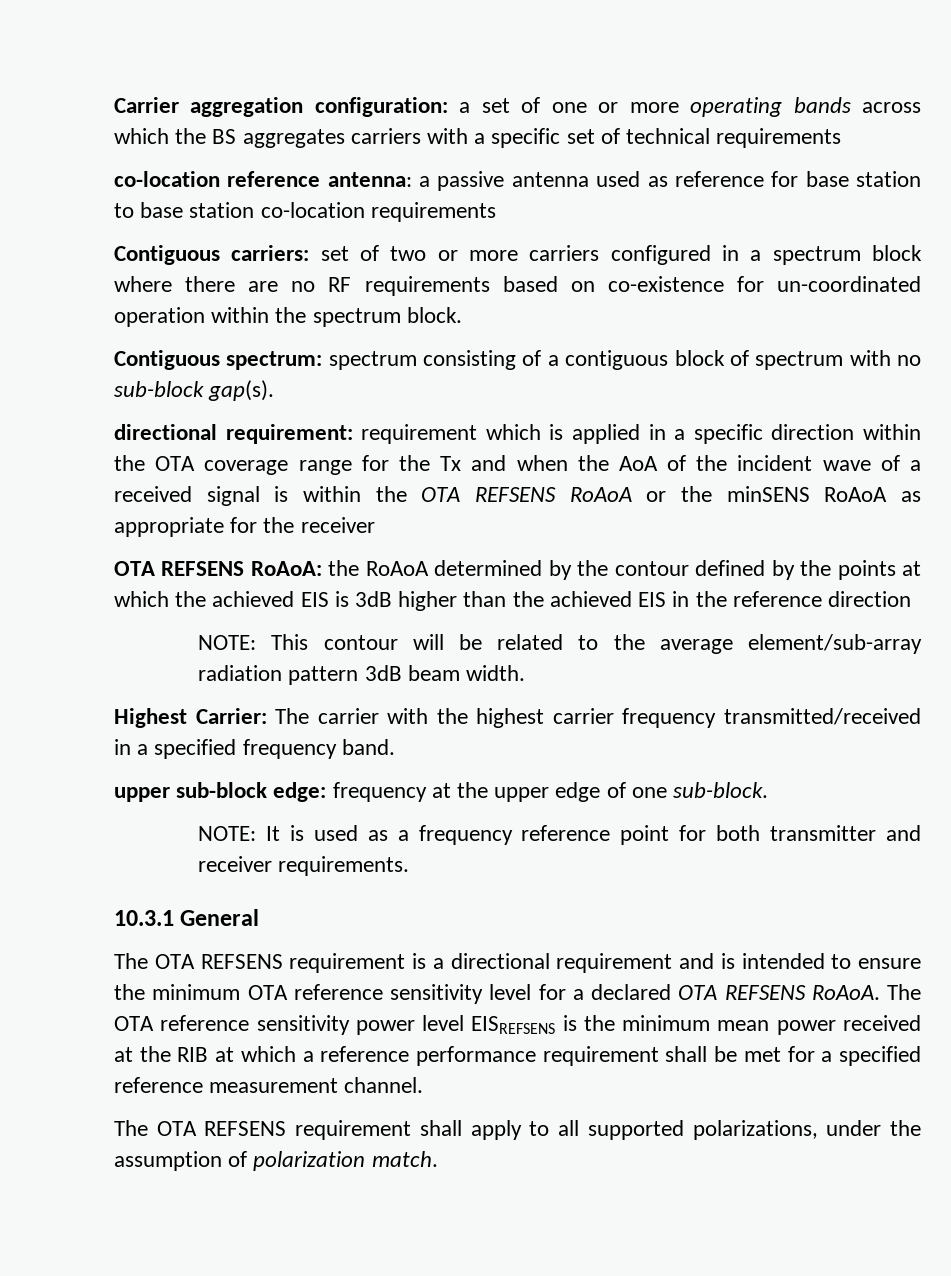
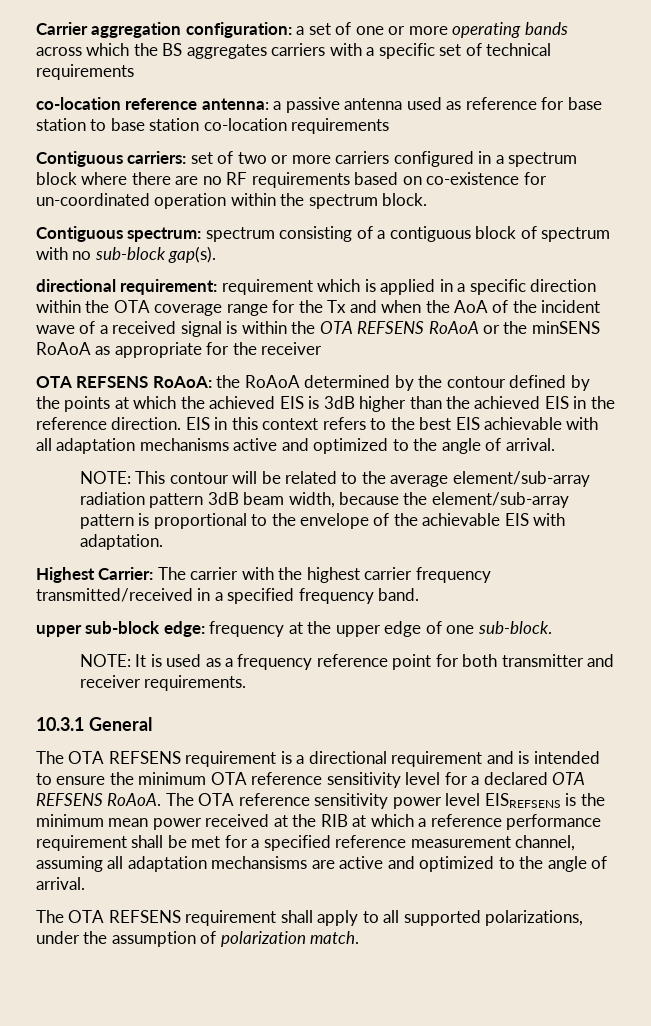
[827,591,911,607] direction -> [111,417,599,430] [36,438,555,454] direction. EIS in this context refers to the best EIS achievable with all adaptation mechanisms active and optimized to the angle of arrival.
[465,665,525,681] width. -> [288,492,569,508] [79,513,566,529] [79,534,163,550] width, because the element/sub-array pattern is proportional to the envelope of the achievable EIS with adaptation.
[344,1077,424,1093] channel. -> [515,835,576,851] [36,856,608,872] [36,877,85,890] channel, assuming all adaptation mechansisms are active and optimized to the angle of arrival.

